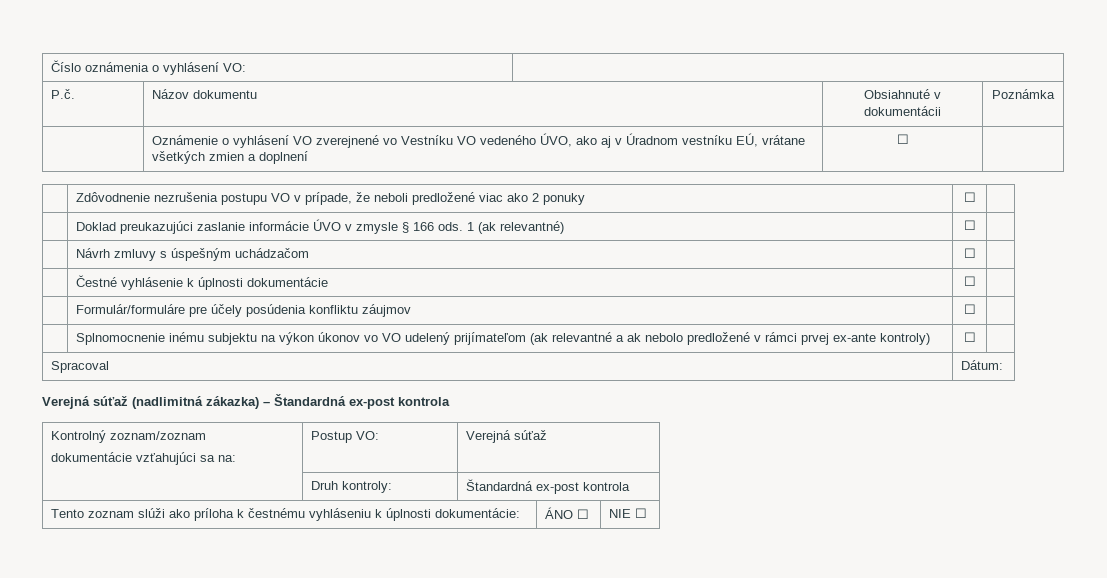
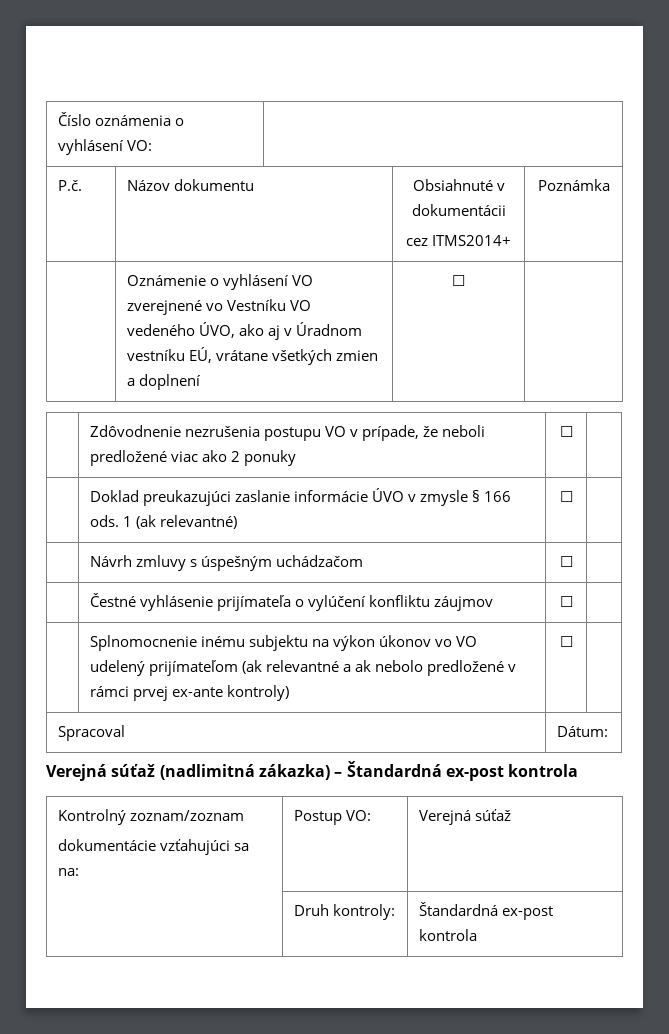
(941, 111) none -> [406,235,511,246] // cez ITMS2014+
[187,277,329,290] [963,276,976,286] [76,304,307,317] k úplnosti dokumentácie | ☐ | // | Formulár/formuláre pre účely posúdenia -> [217,595,367,611] prijímateľa o vylúčení
[51,508,521,521] [545,507,590,519] [609,508,648,518] // Tento zoznam slúži ako príloha k čestnému vyhláseniu k úplnosti dokumentácie: | ÁNO ☐ | NIE ☐ -> (478, 935) none

